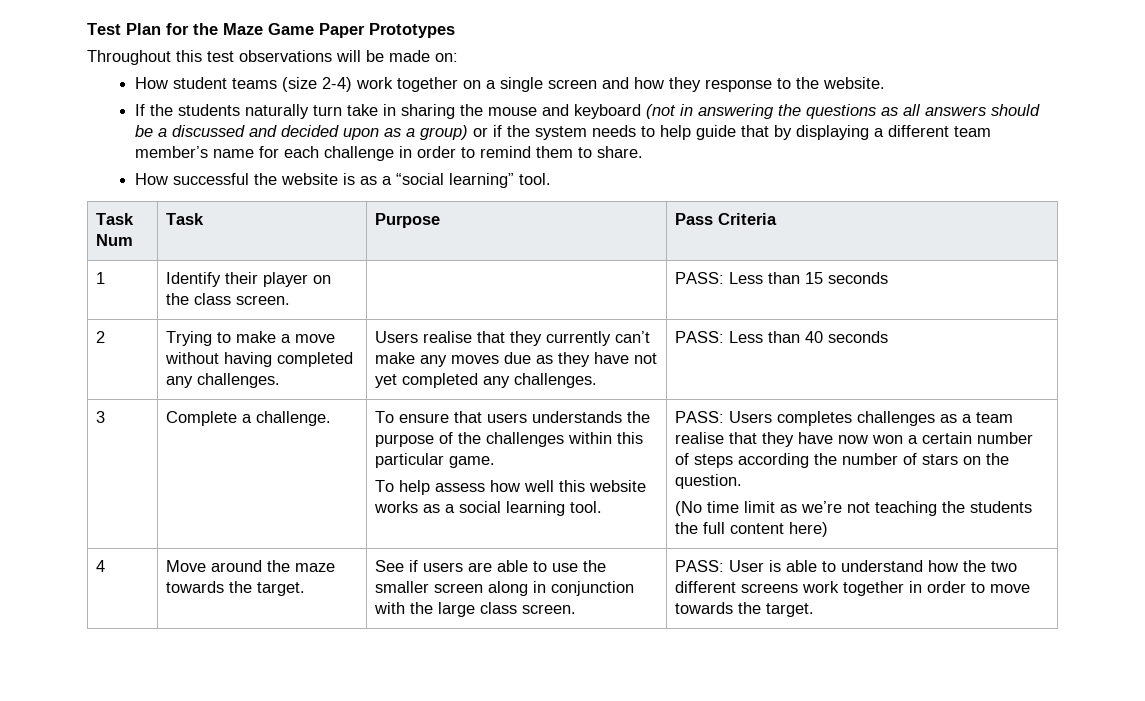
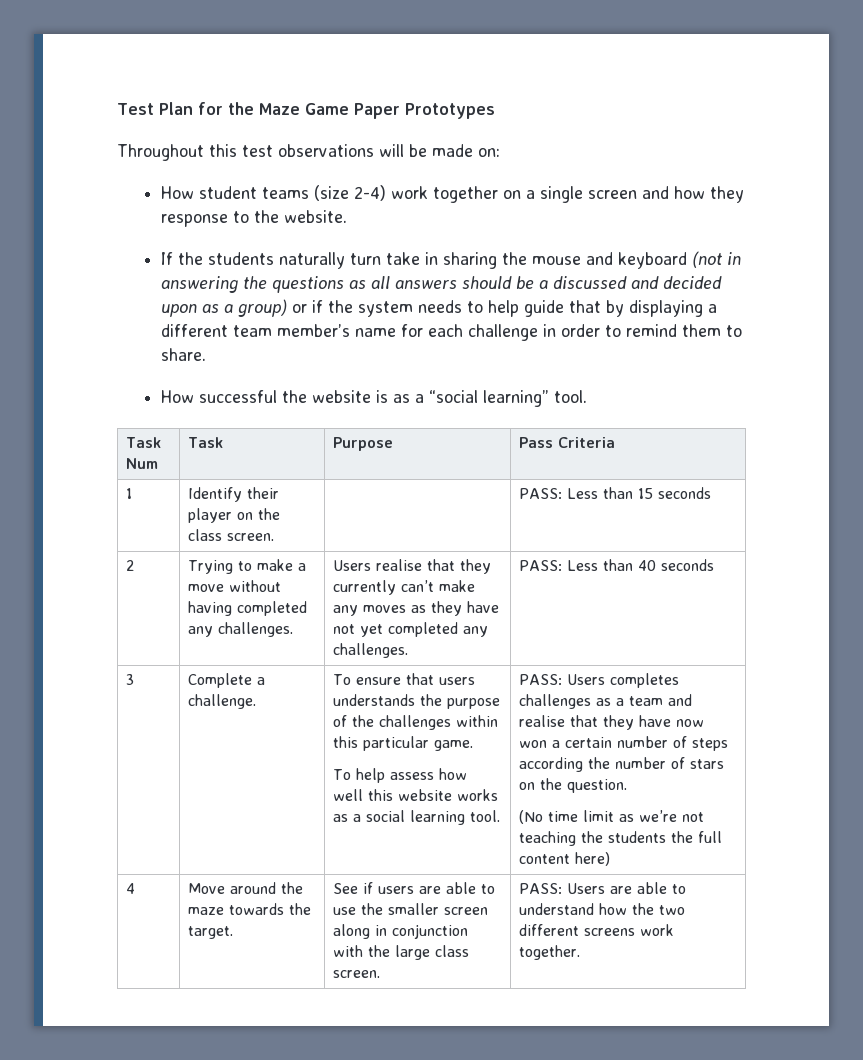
[503,352,531,364] due -> (407, 609) none
(1013, 417) none -> [668,694,693,706] and
[728,560,781,572] User is -> [567,883,633,894] Users are
[842,581,1030,596] [674,602,814,617] together in order to move towards the target. -> [519,945,581,960] together.

